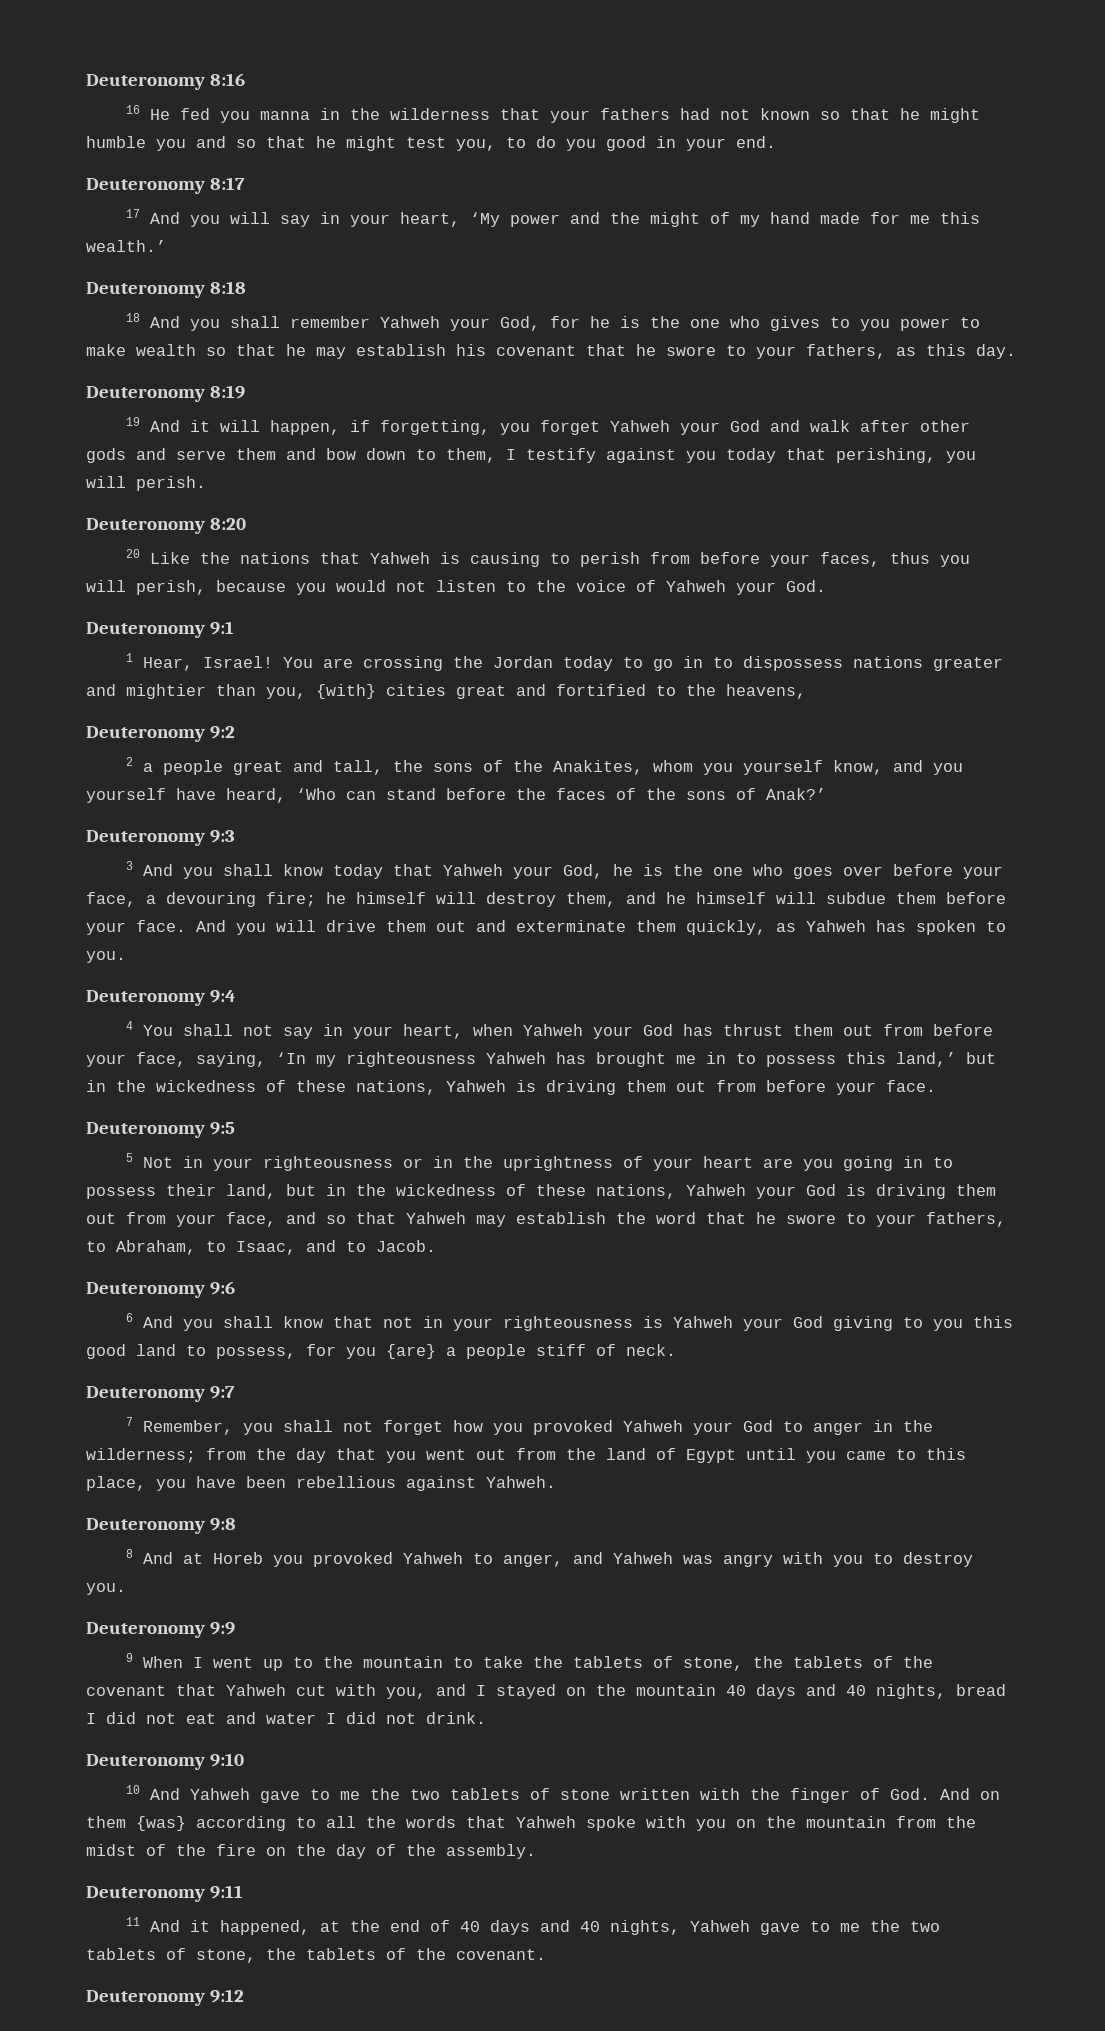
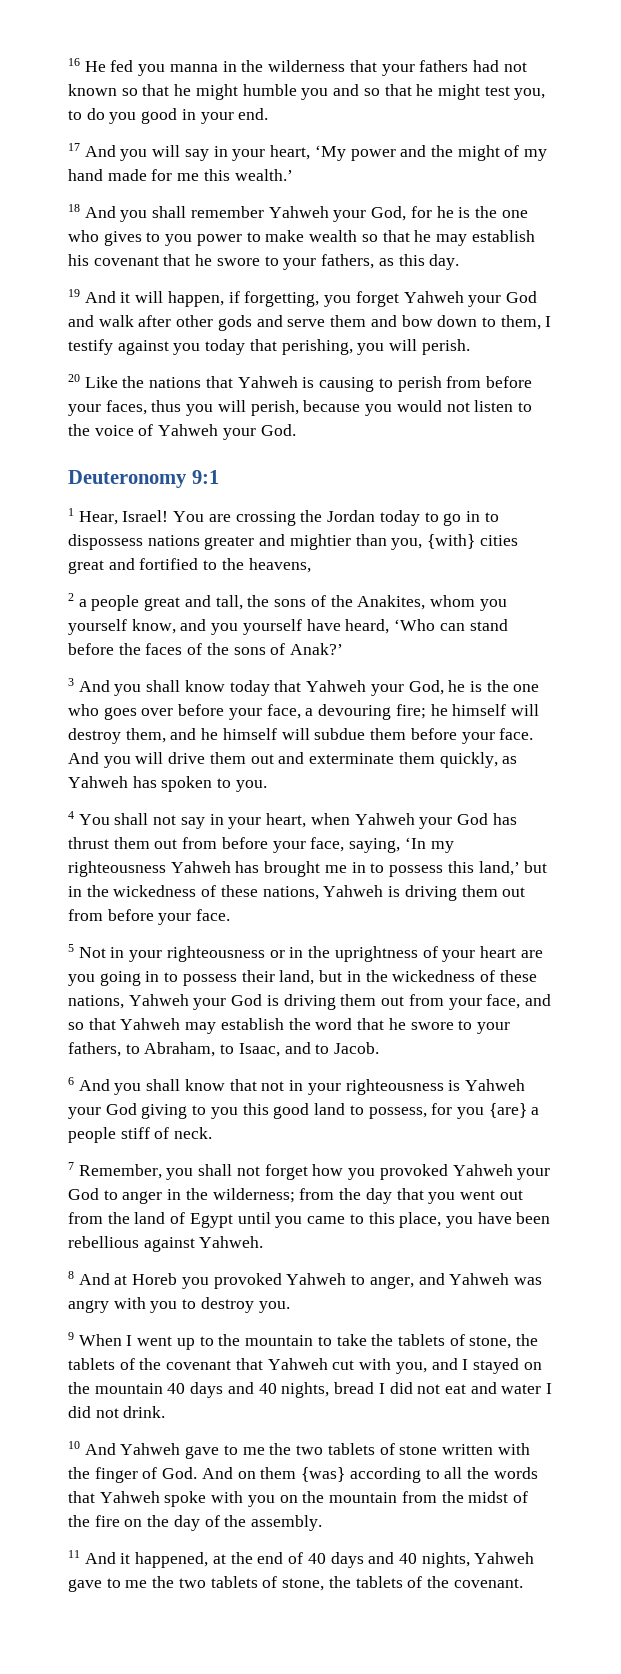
[86,73,245,90] Deuteronomy 8:16 // -> (68, 62) none
[86,177,245,194] // Deuteronomy 8:17 -> (269, 114) none
[86,281,246,298] // Deuteronomy 8:18 -> (293, 175) none
[86,385,245,402] // Deuteronomy 8:19 -> (460, 262) none
[86,518,246,534] // Deuteronomy 8:20 -> (470, 347) none
[86,726,235,742] // Deuteronomy 9:2 -> (311, 565) none
[86,830,235,846] // Deuteronomy 9:3 -> (344, 649) none
[86,990,236,1006] // Deuteronomy 9:4 -> (267, 786) none
[86,1122,235,1138] // Deuteronomy 9:5 -> (231, 915) none
[86,1281,235,1298] // Deuteronomy 9:6 -> (380, 1048) none
[86,1386,235,1402] // Deuteronomy 9:7 -> (213, 1133) none
[86,1518,236,1534] // Deuteronomy 9:8 -> (264, 1242) none
[86,1622,235,1638] // Deuteronomy 9:9 -> (290, 1307) none
[86,1753,244,1770] // Deuteronomy 9:10 -> (166, 1412) none
[86,1885,243,1902] // Deuteronomy 9:11 -> (323, 1523) none
[86,1989,244,2006] // Deuteronomy 9:12 -> (523, 1583) none

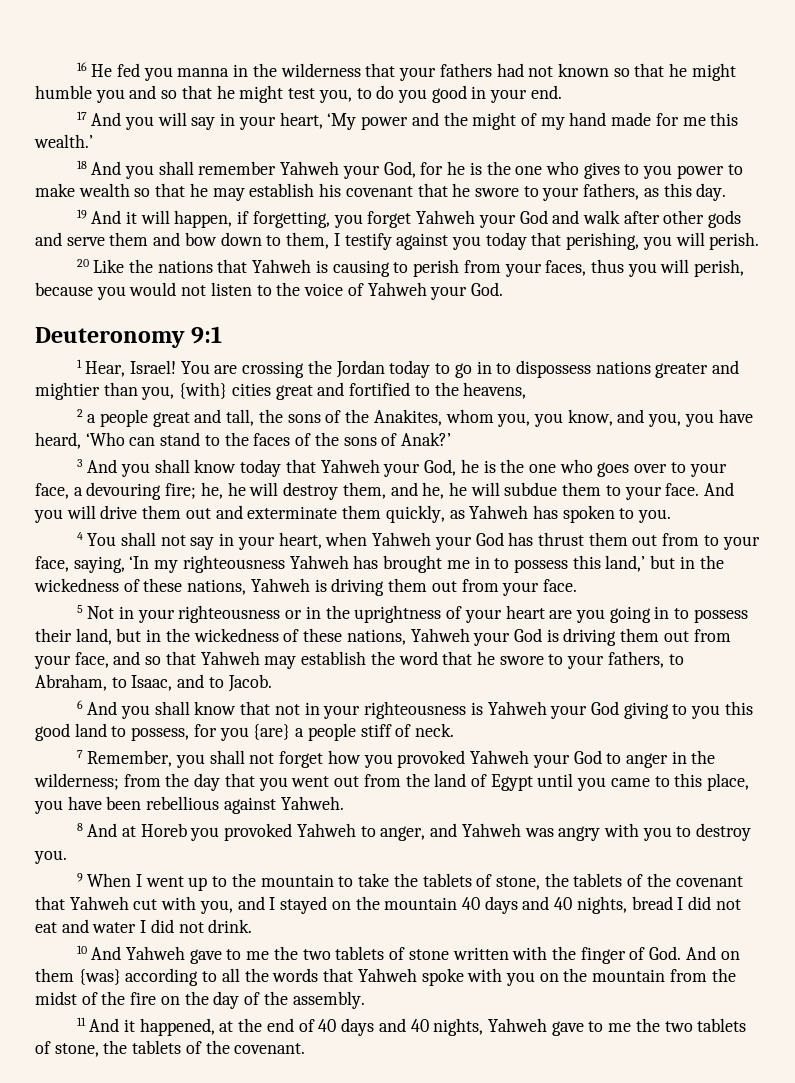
[485,376,532,388] before -> (501, 266) none
[479,599,507,611] [68,619,302,635] you yourself know, and you yourself -> [497,409,714,427] you, you know, and you, you
[68,643,114,655] before -> [204,435,220,446] to
[178,704,225,716] before -> [670,462,686,473] to
[430,704,507,716] he himself -> [200,482,246,499] he, he
[201,728,277,740] he himself -> [422,482,467,499] he, he
[410,728,457,740] before -> [605,485,621,496] to
[221,837,268,849] before -> [703,535,719,546] to
[107,909,154,921] before -> (499, 585) none

